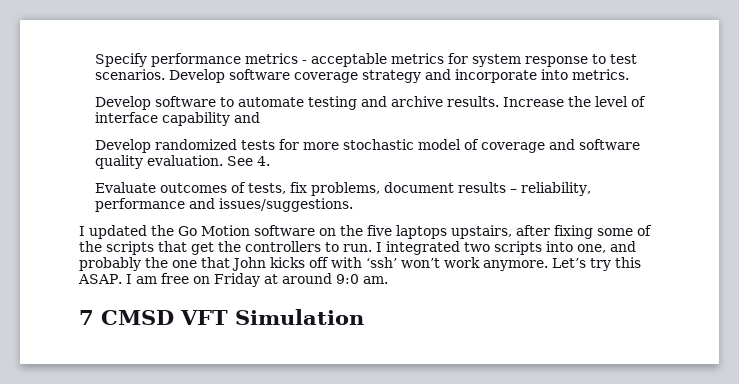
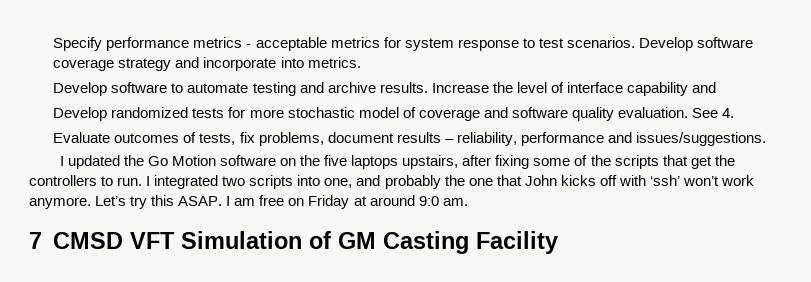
(364, 317) none -> [309,231,559,254] of GM Casting Facility

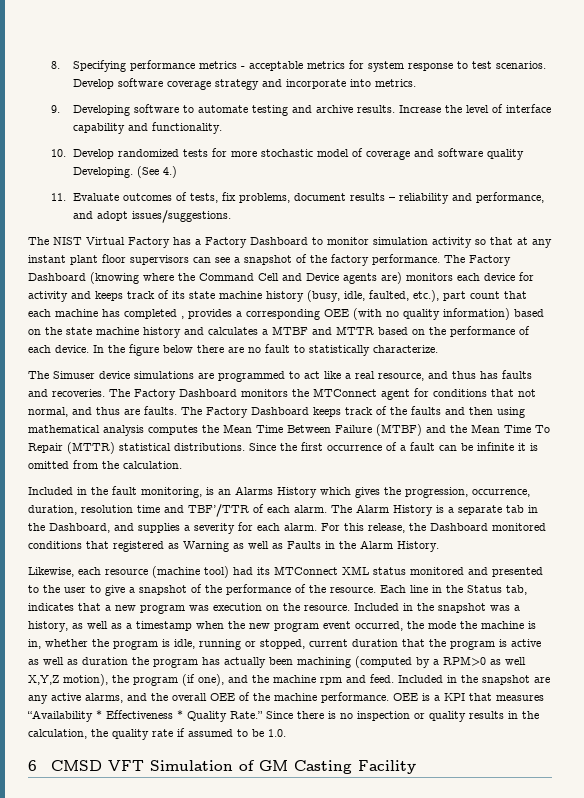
[53,37,103,51] Specify -> [50,60,127,72] 8. Specifying
[53,82,108,96] Develop -> [50,105,131,116] 9. Developing
(717, 87) // -> [152,122,223,134] [50,149,66,157] functionality. // 10.
[617,107,735,118] evaluation. See 4. // -> [73,166,178,178] [50,193,66,201] Developing. (See 4.) // 11.
[456,132,766,146] [59,155,735,169] [29,175,754,189] [29,195,468,209] [29,232,42,249] reliability, performance and issues/suggestions. // I updated the Go Motion software on the five laptops upstairs, after fixing some of the scripts that get the controllers to run. I integrated two scripts into one, and probably the one that John kicks off with ‘ssh’ won’t work anymore. Let’s try this ASAP. I am free on Friday at around 9:0 am. // 7 -> [399,192,545,204] [73,210,232,223] [28,237,552,248] [28,254,511,266] [28,272,534,284] [28,290,527,302] [28,308,544,320] [28,326,530,338] [28,344,438,356] [28,370,532,382] [28,388,536,400] [28,406,525,418] [28,424,550,436] [28,442,538,454] [28,460,182,469] [28,486,530,498] [28,504,538,517] [28,522,546,534] [28,540,439,552] [28,566,543,578] [28,584,527,596] [28,603,520,614] [28,621,536,632] [28,639,541,650] [28,656,526,668] [28,674,550,686] [28,692,544,704] [27,710,539,722] [28,728,286,740] [28,760,37,771] reliability and performance, and adopt issues/suggestions. // The NIST Virtual Factory has a Factory Dashboard to monitor simulation activity so that at any instant plant floor supervisors can see a snapshot of the factory performance. The Factory Dashboard (knowing where the Command Cell and Device agents are) monitors each device for activity and keeps track of its state machine history (busy, idle, faulted, etc.), part count that each machine has completed , provides a corresponding OEE (with no quality information) based on the state machine history and calculates a MTBF and MTTR based on the performance of each device. In the figure below there are no fault to statistically characterize. // The Simuser device simulations are programmed to act like a real resource, and thus has faults and recoveries. The Factory Dashboard monitors the MTConnect agent for conditions that not normal, and thus are faults. The Factory Dashboard keeps track of the faults and then using mathematical analysis computes the Mean Time Between Failure (MTBF) and the Mean Time To Repair (MTTR) statistical distributions. Since the first occurrence of a fault can be infinite it is omitted from the calculation. // Included in the fault monitoring, is an Alarms History which gives the progression, occurrence, duration, resolution time and TBF’/TTR of each alarm. The Alarm History is a separate tab in the Dashboard, and supplies a severity for each alarm. For this release, the Dashboard monitored conditions that registered as Warning as well as Faults in the Alarm History. // Likewise, each resource (machine tool) had its MTConnect XML status monitored and presented to the user to give a snapshot of the performance of the resource. Each line in the Status tab, indicates that a new program was execution on the resource. Included in the snapshot was a history, as well as a timestamp when the new program event occurred, the mode the machine is in, whether the program is idle, running or stopped, current duration that the program is active as well as duration the program has actually been machining (computed by a RPM>0 as well X,Y,Z motion), the program (if one), and the machine rpm and feed. Included in the snapshot are any active alarms, and the overall OEE of the machine performance. OEE is a KPI that measures “Availability * Effectiveness * Quality Rate.” Since there is no inspection or quality results in the calculation, the quality rate if assumed to be 1.0. // 6

